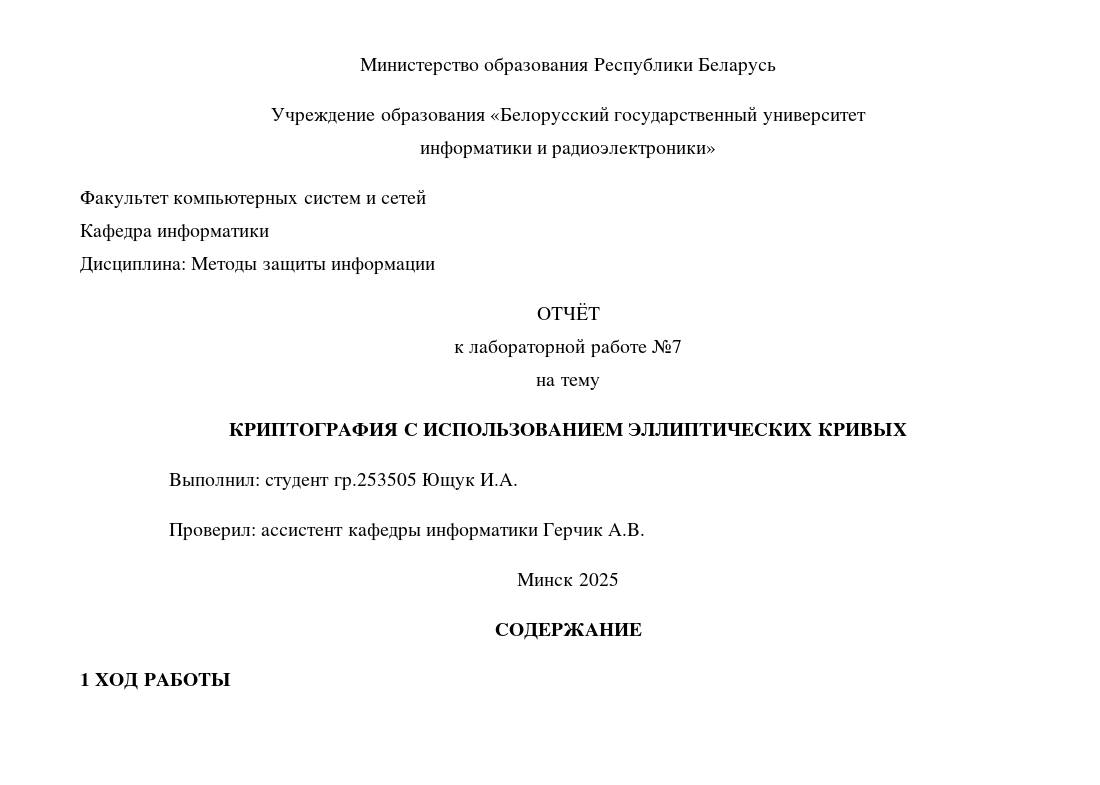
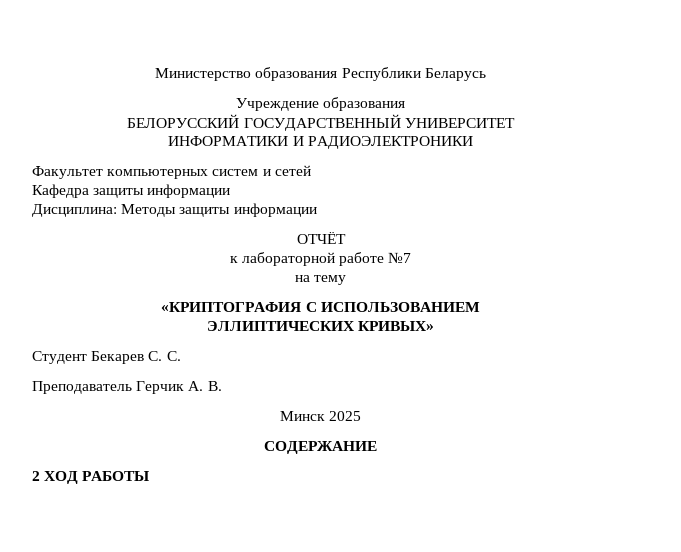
[490,106,866,126] [419,141,717,159] «Белорусский государственный университет // информатики и радиоэлектроники» -> [127,114,515,131] [168,136,473,149] // БЕЛОРУССКИЙ ГОСУДАРСТВЕННЫЙ УНИВЕРСИТЕТ // ИНФОРМАТИКИ И РАДИОЭЛЕКТРОНИКИ
[157,224,270,242] информатики -> [93,184,231,198] защиты информации
[229,423,399,436] КРИПТОГРАФИЯ -> [161,302,302,312] «КРИПТОГРАФИЯ
[628,423,907,436] [169,472,519,491] [169,523,646,541] ЭЛЛИПТИЧЕСКИХ КРИВЫХ // Выполнил: студент гр.253505 Ющук И.А. // Проверил: ассистент кафедры информатики Герчик А.В. -> [206,321,435,331] [32,351,181,364] [32,381,222,394] // ЭЛЛИПТИЧЕСКИХ КРИВЫХ» // Студент Бекарев С. С. // Преподаватель Герчик А. В.
[80,673,90,686] 1 -> [32,471,40,481] 2

